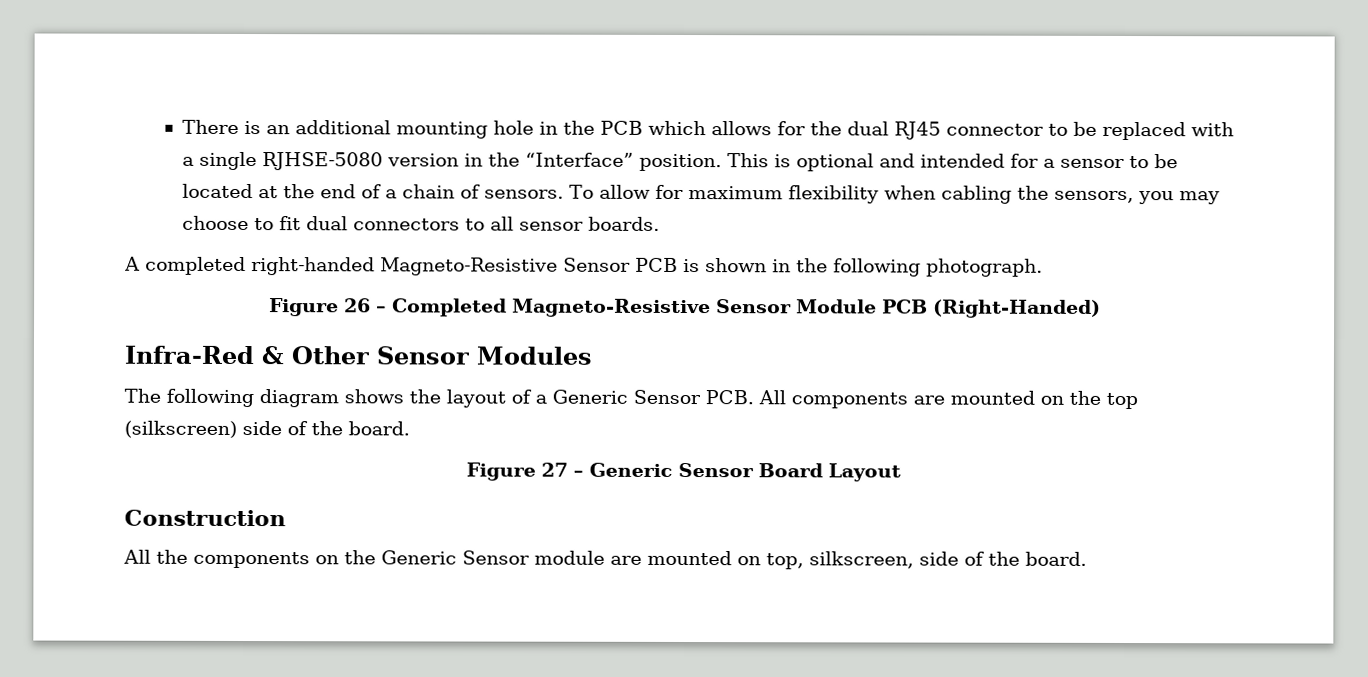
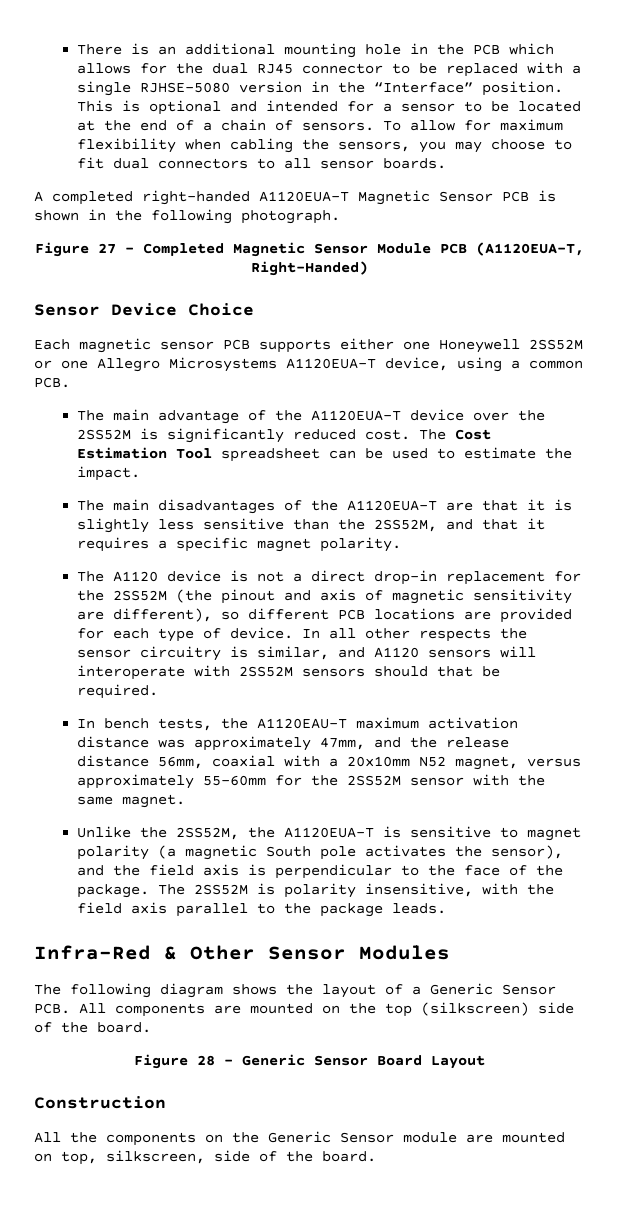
[380,257,558,276] Magneto-Resistive -> [259,190,430,205] A1120EUA-T Magnetic
[343,298,371,313] 26 -> [98,243,116,254] 27
[511,298,711,318] Magneto-Resistive -> [233,242,305,257] Magnetic
[932,299,1101,318] (Right-Handed) -> [476,242,584,256] [251,261,368,276] [34,303,254,316] [34,338,583,353] [34,357,583,372] [34,377,70,388] [76,409,545,424] [76,428,491,443] [76,447,572,462] [76,466,140,481] [76,499,572,514] [76,518,545,533] [76,537,401,552] [76,570,581,585] [76,589,572,604] [76,608,572,623] [76,627,527,642] [76,646,536,661] [76,665,500,680] [76,684,158,699] [76,717,518,731] [76,736,509,751] [76,755,581,770] [76,774,545,789] [76,794,185,808] [76,826,581,841] [76,845,563,860] [76,864,563,879] [76,883,554,898] [76,902,446,917] (A1120EUA-T, Right-Handed) // Sensor Device Choice // Each magnetic sensor PCB supports either one Honeywell 2SS52M or one Allegro Microsystems A1120EUA-T device, using a common PCB. // The main advantage of the A1120EUA-T device over the 2SS52M is significantly reduced cost. The Cost Estimation Tool spreadsheet can be used to estimate the impact. // The main disadvantages of the A1120EUA-T are that it is slightly less sensitive than the 2SS52M, and that it requires a specific magnet polarity. // The A1120 device is not a direct drop-in replacement for the 2SS52M (the pinout and axis of magnetic sensitivity are different), so different PCB locations are provided for each type of device. In all other respects the sensor circuitry is similar, and A1120 sensors will interoperate with 2SS52M sensors should that be required. // In bench tests, the A1120EAU-T maximum activation distance was approximately 47mm, and the release distance 56mm, coaxial with a 20x10mm N52 magnet, versus approximately 55-60mm for the 2SS52M sensor with the same magnet. // Unlike the 2SS52M, the A1120EUA-T is sensitive to magnet polarity (a magnetic South pole activates the sensor), and the field axis is perpendicular to the face of the package. The 2SS52M is polarity insensitive, with the field axis parallel to the package leads.
[541,462,568,477] 27 -> [197,1055,215,1066] 28

